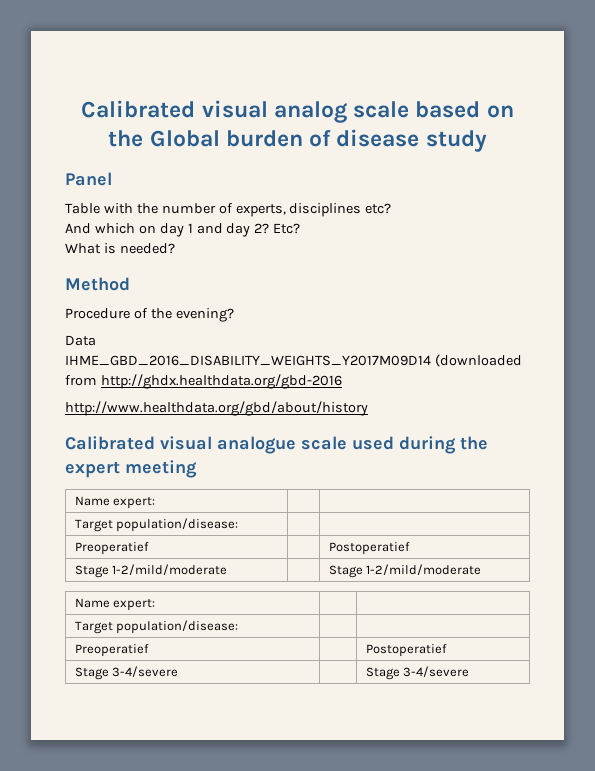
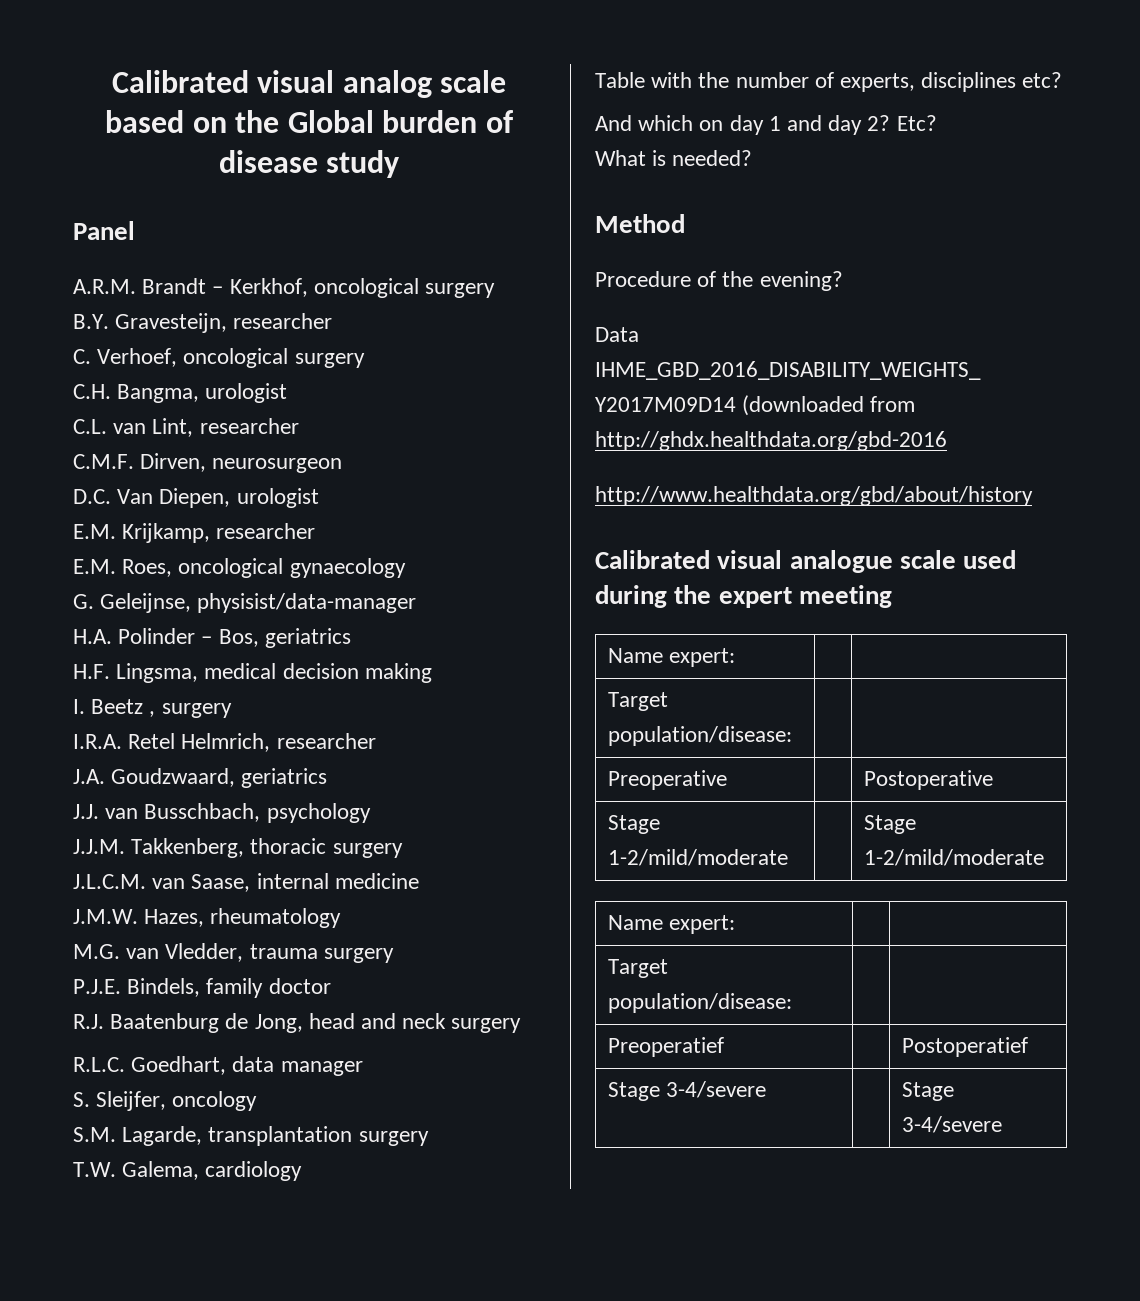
(112, 179) none -> [73,278,496,298] [73,313,333,333] [73,348,365,368] [73,383,288,403] [73,418,299,437] [73,453,343,473] [73,488,319,508] [73,523,316,543] [73,558,406,578] [73,593,417,613] [73,628,351,648] [73,663,432,683] [73,699,232,718] [73,733,376,752] [73,768,328,788] [73,803,371,823] [73,838,403,858] [73,873,419,892] [73,908,342,928] [73,943,394,963] [73,978,331,998] [73,1013,522,1033] [73,1056,363,1076] [73,1091,258,1111] [73,1126,429,1146] [73,1161,303,1181] // A.R.M. Brandt – Kerkhof, oncological surgery // B.Y. Gravesteijn, researcher // C. Verhoef, oncological surgery // C.H. Bangma, urologist // C.L. van Lint, researcher // C.M.F. Dirven, neurosurgeon // D.C. Van Diepen, urologist // E.M. Krijkamp, researcher // E.M. Roes, oncological gynaecology // G. Geleijnse, physisist/data-manager // H.A. Polinder – Bos, geriatrics // H.F. Lingsma, medical decision making // I. Beetz , surgery // I.R.A. Retel Helmrich, researcher // J.A. Goudzwaard, geriatrics // J.J. van Busschbach, psychology // J.J.M. Takkenberg, thoracic surgery // J.L.C.M. van Saase, internal medicine // J.M.W. Hazes, rheumatology // M.G. van Vledder, trauma surgery // P.J.E. Bindels, family doctor // R.J. Baatenburg de Jong, head and neck surgery // R.L.C. Goedhart, data manager // S. Sleijfer, oncology // S.M. Lagarde, transplantation surgery // T.W. Galema, cardiology
[74,542,149,555] [328,542,410,555] Preoperatief | | Postoperatief -> [607,770,727,790] [863,770,993,790] Preoperative | | Postoperative

